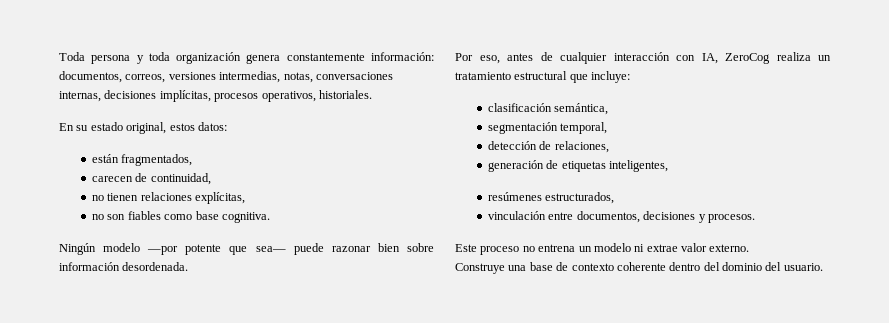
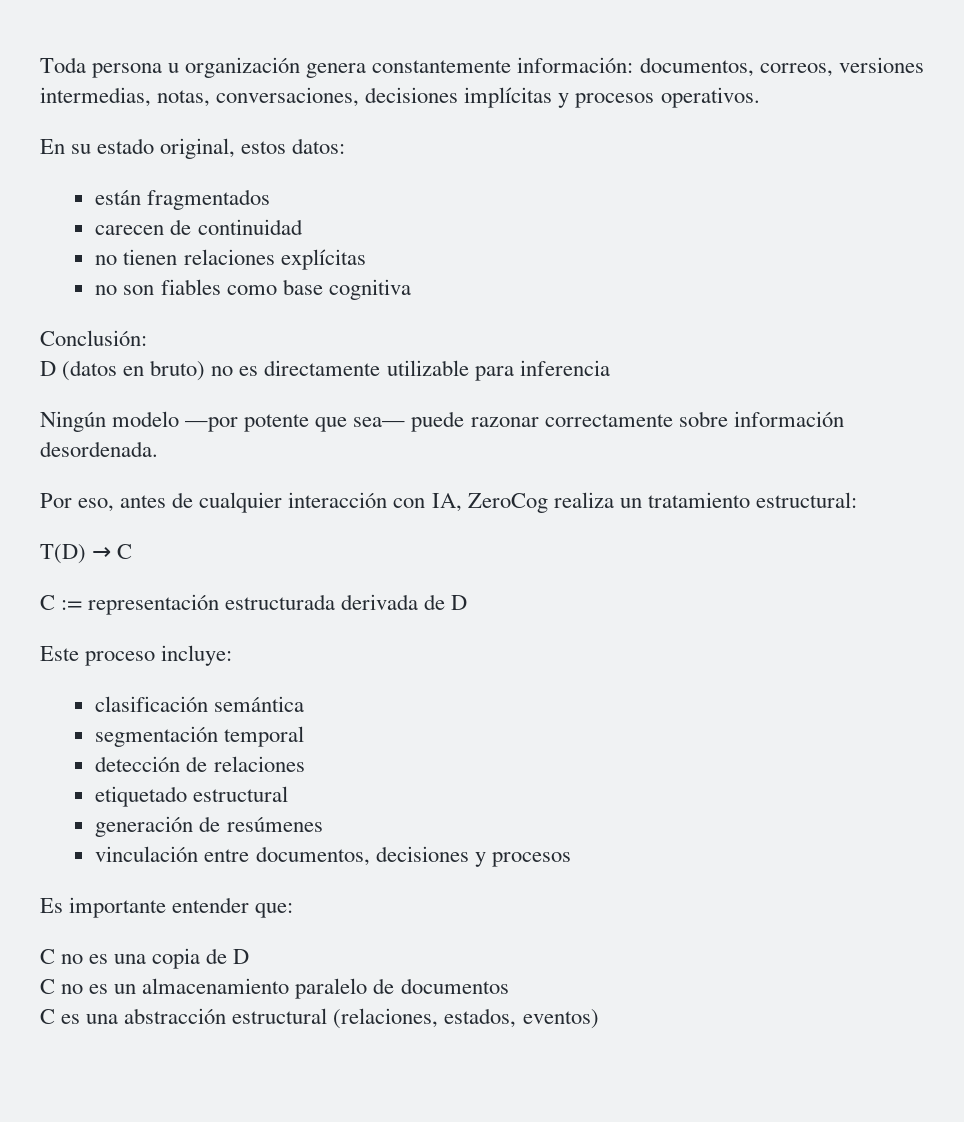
[136,52,170,64] y toda -> [168,63,180,73] u
[315,72,393,80] [59,90,372,102] conversaciones internas, decisiones implícitas, procesos operativos, historiales. -> [216,87,760,108] conversaciones, decisiones implícitas y procesos operativos.
[121,154,193,166] fragmentados, -> [147,189,271,210] fragmentados
[150,173,211,185] continuidad, -> [197,219,303,235] continuidad
[195,192,246,204] explícitas, -> [280,249,366,270] explícitas
[221,212,270,223] cognitiva. -> [328,279,411,300] [40,330,147,346] [40,360,610,381] cognitiva // Conclusión: // D (datos en bruto) no es directamente utilizable para inferencia
[377,243,400,252] bien -> [544,414,673,427] correctamente
[514,71,588,83] estructural que -> [755,492,857,508] [40,544,133,564] [40,594,468,615] [40,646,156,666] estructural: // T(D) → C // C := representación estructurada derivada de D // Este proceso
[554,103,609,115] semántica, -> [214,696,305,712] semántica
[560,122,608,134] temporal, -> [224,726,305,747] temporal
[554,141,609,153] relaciones, -> [213,756,305,772] [95,786,289,807] relaciones // etiquetado estructural
[561,160,669,172] etiquetas inteligentes, // -> (221, 824) none
[545,192,615,204] estructurados, -> (323, 824) none
[707,214,755,223] [455,243,750,255] [455,262,823,274] procesos. // Este proceso no entrena un modelo ni extrae valor externo. // Construye una base de contexto coherente dentro del dominio del usuario. -> [491,852,571,867] [40,897,294,918] [40,948,250,969] [40,978,509,999] [40,1008,599,1029] procesos // Es importante entender que: // C no es una copia de D // C no es un almacenamiento paralelo de documentos // C es una abstracción estructural (relaciones, estados, eventos)

